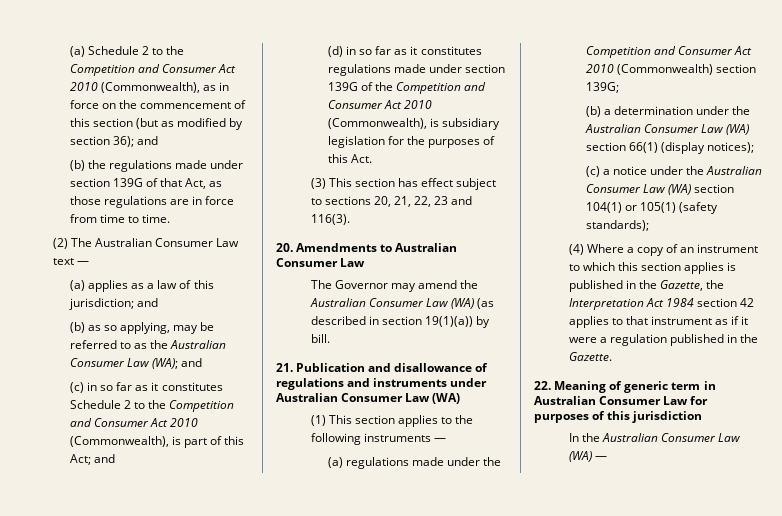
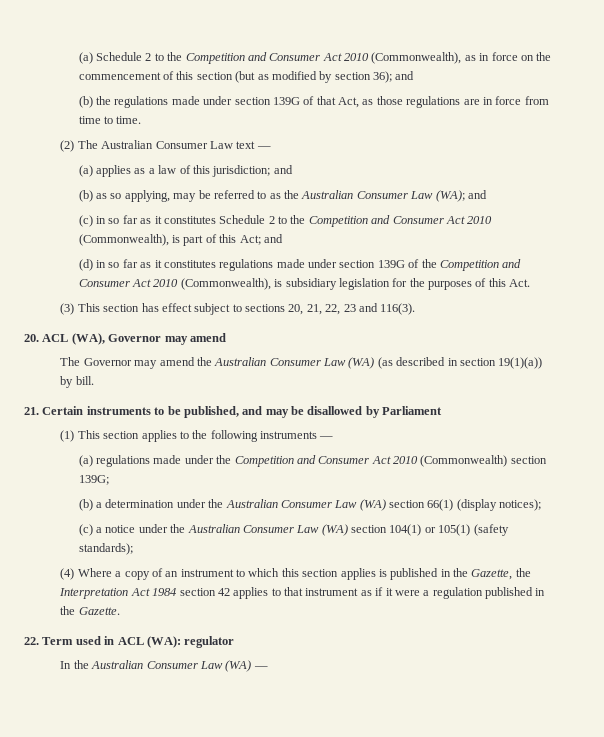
[296,243,458,252] [276,258,366,267] Amendments to Australian Consumer Law -> [42,333,226,345] ACL (WA), Governor may amend
[296,363,489,372] [276,378,488,390] [276,393,461,404] Publication and disallowance of regulations and instruments under Australian Consumer Law (WA) -> [42,406,443,418] Certain instruments to be published, and may be disallowed by Parliament
[554,381,716,393] [534,396,709,405] [534,411,703,423] Meaning of generic term in Australian Consumer Law for purposes of this jurisdiction -> [42,636,235,648] Term used in ACL (WA): regulator

